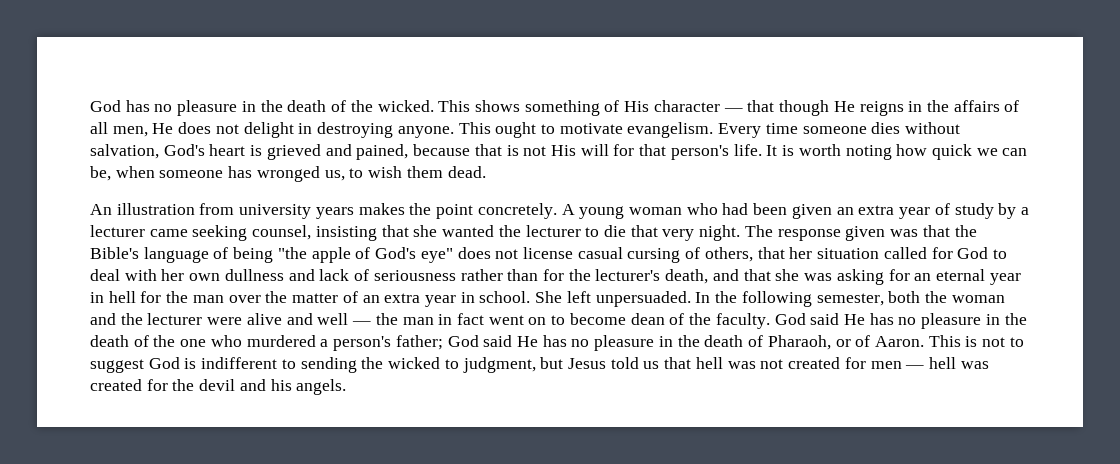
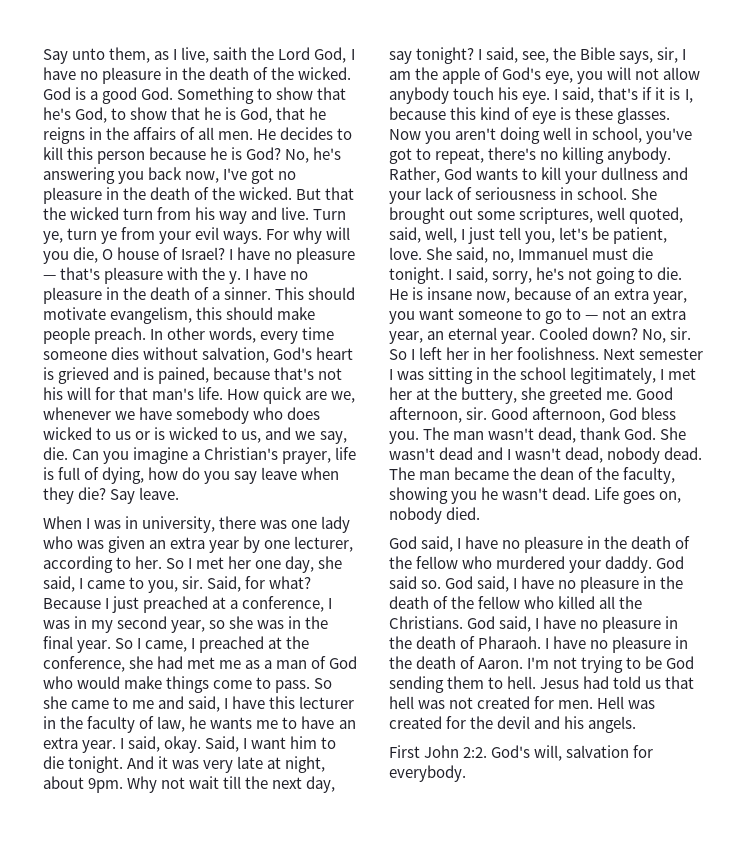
[90,100,855,116] God has no pleasure in the death of the wicked. This shows something of His character — that though He -> [43,47,355,64] [43,67,352,84] [43,87,347,104] [43,107,327,123] Say unto them, as I live, saith the Lord God, I have no pleasure in the death of the wicked. God is a good God. Something to show that he's God, to show that he is God, that he
[112,122,762,138] men, He does not delight in destroying anyone. This ought to motivate evangelism. Every -> [218,127,353,140] [43,147,342,164] [43,167,297,184] [43,187,355,204] [43,207,347,224] [43,227,351,244] [43,247,356,264] [43,267,309,284] [43,287,356,304] [43,307,316,324] [43,327,299,344] men. He decides to kill this person because he is God? No, he's answering you back now, I've got no pleasure in the death of the wicked. But that the wicked turn from his way and live. Turn ye, turn ye from your evil ways. For why will you die, O house of Israel? I have no pleasure — that's pleasure with the y. I have no pleasure in the death of a sinner. This should motivate evangelism, this should make people preach. In other words, every
(352, 150) none -> [143,367,155,380] is
[474,144,1028,160] [90,166,486,182] [90,203,1029,219] [90,225,977,241] [90,247,1007,263] [90,269,221,281] that is not His will for that person's life. It is worth noting how quick we can be, when someone has wronged us, to wish them dead. // An illustration from university years makes the point concretely. A young woman who had been given an extra year of study by a lecturer came seeking counsel, insisting that she wanted the lecturer to die that very night. The response given was that the Bible's language of being "the apple of God's eye" does not license casual cursing of others, that her situation called for God to deal with her own -> [274,367,343,380] [43,387,356,404] [43,407,321,424] [43,427,347,444] [43,447,357,464] [43,467,340,484] [43,487,180,504] [43,516,351,533] [43,536,354,553] [43,556,343,573] [43,576,312,593] [43,596,333,613] [43,616,329,633] [43,636,310,653] [43,656,358,672] [43,676,333,693] [43,696,355,712] [43,716,356,733] [43,736,337,753] [43,756,326,773] [43,776,336,793] [389,47,687,64] [389,67,701,84] [389,87,693,104] [389,107,671,124] [389,127,693,144] [389,147,672,164] [389,167,598,184] that's not his will for that man's life. How quick are we, whenever we have somebody who does wicked to us or is wicked to us, and we say, die. Can you imagine a Christian's prayer, life is full of dying, how do you say leave when they die? Say leave. // When I was in university, there was one lady who was given an extra year by one lecturer, according to her. So I met her one day, she said, I came to you, sir. Said, for what? Because I just preached at a conference, I was in my second year, so she was in the final year. So I came, I preached at the conference, she had met me as a man of God who would make things come to pass. So she came to me and said, I have this lecturer in the faculty of law, he wants me to have an extra year. I said, okay. Said, I want him to die tonight. And it was very late at night, about 9pm. Why not wait till the next day, say tonight? I said, see, the Bible says, sir, I am the apple of God's eye, you will not allow anybody touch his eye. I said, that's if it is I, because this kind of eye is these glasses. Now you aren't doing well in school, you've got to repeat, there's no killing anybody. Rather, God wants to kill your
(315, 275) none -> [389,191,421,204] your
[460,269,1021,285] [90,291,1005,307] [90,313,1027,329] [90,335,207,347] rather than for the lecturer's death, and that she was asking for an eternal year in hell for the man over the matter of an extra year in school. She left unpersuaded. In the following semester, both the woman and the lecturer were alive and well — the man in fact went on to become dean of the faculty. God said He has no pleasure in the death of the one -> [560,187,658,200] [389,207,684,224] [389,227,668,244] [389,247,654,263] [389,267,683,284] [389,287,688,304] [389,308,687,324] [389,327,692,344] [389,347,704,360] [389,367,697,384] [389,387,674,404] [389,407,677,423] [389,427,687,444] [389,447,703,464] [389,467,676,484] [389,487,682,504] [389,507,481,524] [389,536,691,553] [389,556,459,569] in school. She brought out some scriptures, well quoted, said, well, I just tell you, let's be patient, love. She said, no, Immanuel must die tonight. I said, sorry, he's not going to die. He is insane now, because of an extra year, you want someone to go to — not an extra year, an eternal year. Cooled down? No, sir. So I left her in her foolishness. Next semester I was sitting in the school legitimately, I met her at the buttery, she greeted me. Good afternoon, sir. Good afternoon, God bless you. The man wasn't dead, thank God. She wasn't dead and I wasn't dead, nobody dead. The man became the dean of the faculty, showing you he wasn't dead. Life goes on, nobody died. // God said, I have no pleasure in the death of the fellow
[320,335,1024,351] [90,357,606,373] a person's father; God said He has no pleasure in the death of Pharaoh, or of Aaron. This is not to suggest God is indifferent to sending the wicked to judgment, but Jesus -> [569,556,685,573] [389,576,684,593] [389,596,643,609] [389,616,679,633] [389,636,689,653] [389,656,695,673] [389,676,610,693] your daddy. God said so. God said, I have no pleasure in the death of the fellow who killed all the Christians. God said, I have no pleasure in the death of Pharaoh. I have no pleasure in the death of Aaron. I'm not trying to be God sending them to hell. Jesus had
[870,357,956,369] men — hell -> [558,696,625,709] men. Hell
(347, 387) none -> [389,745,654,761] [389,765,466,782] // First John 2:2. God's will, salvation for everybody.

